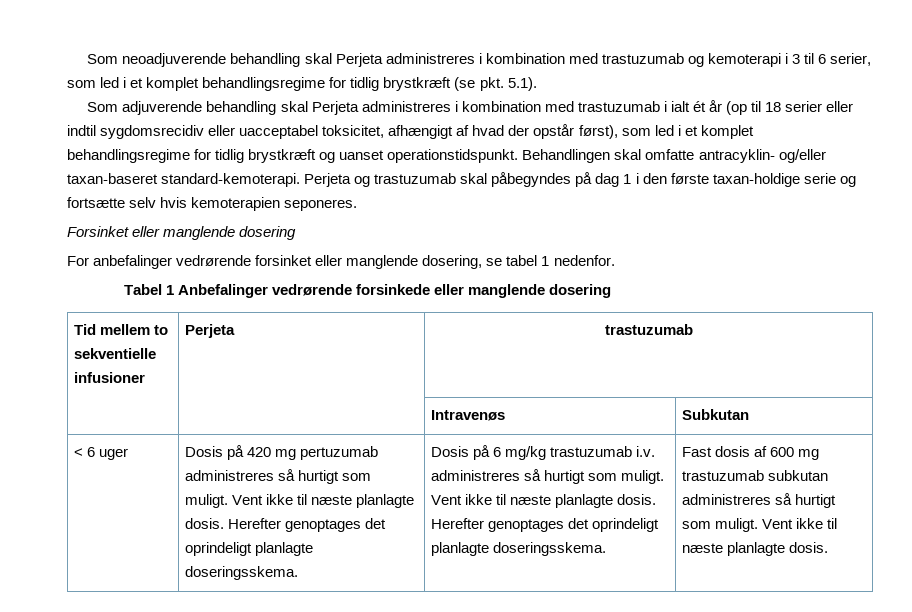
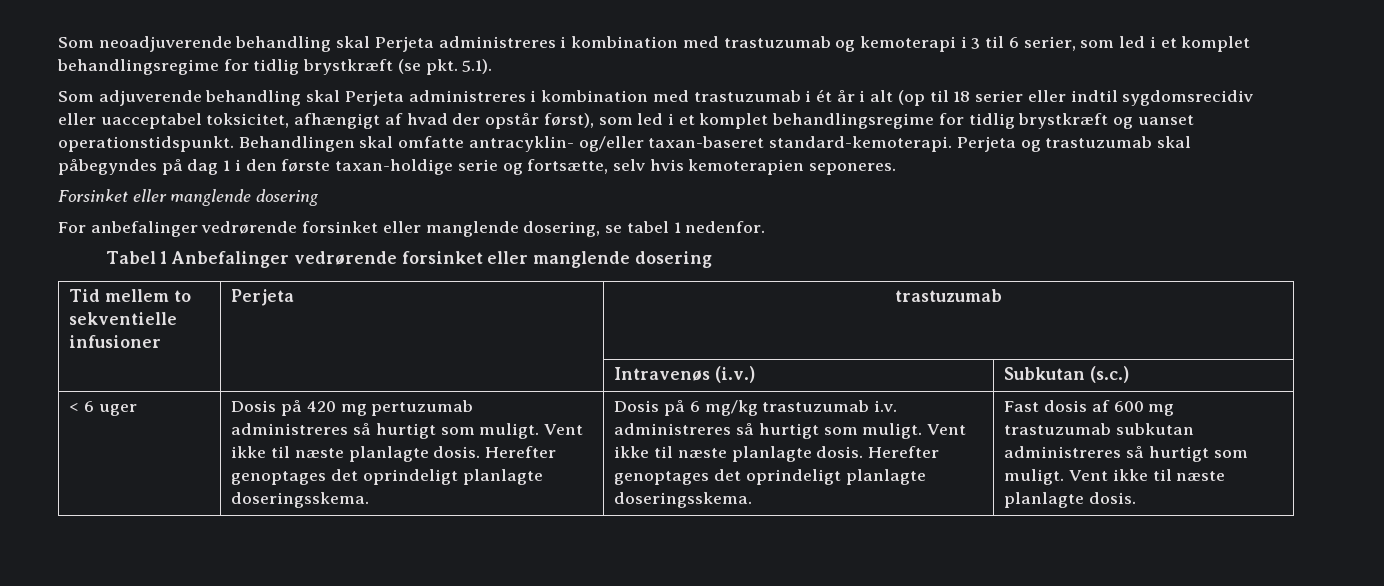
[670,101,690,112] ialt -> (812, 96) none
(722, 106) none -> [859,90,894,102] i alt
[67,197,125,208] fortsætte -> [527,159,609,174] fortsætte,
[356,284,431,295] forsinkede -> [401,251,483,264] forsinket
(506, 415) none -> [715,366,756,383] (i.v.)
(750, 414) none -> [1090,366,1130,383] (s.c.)

